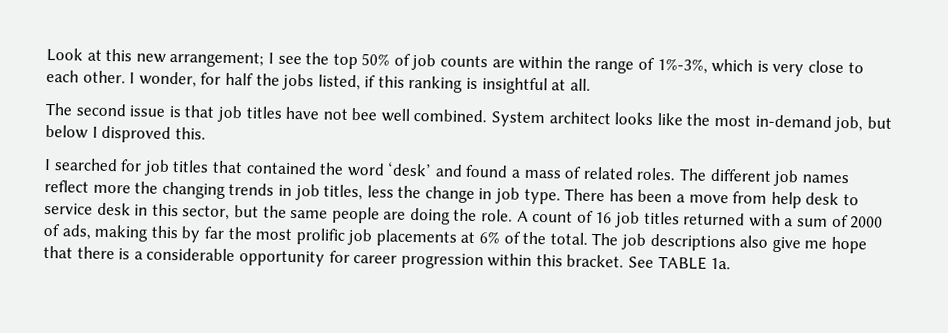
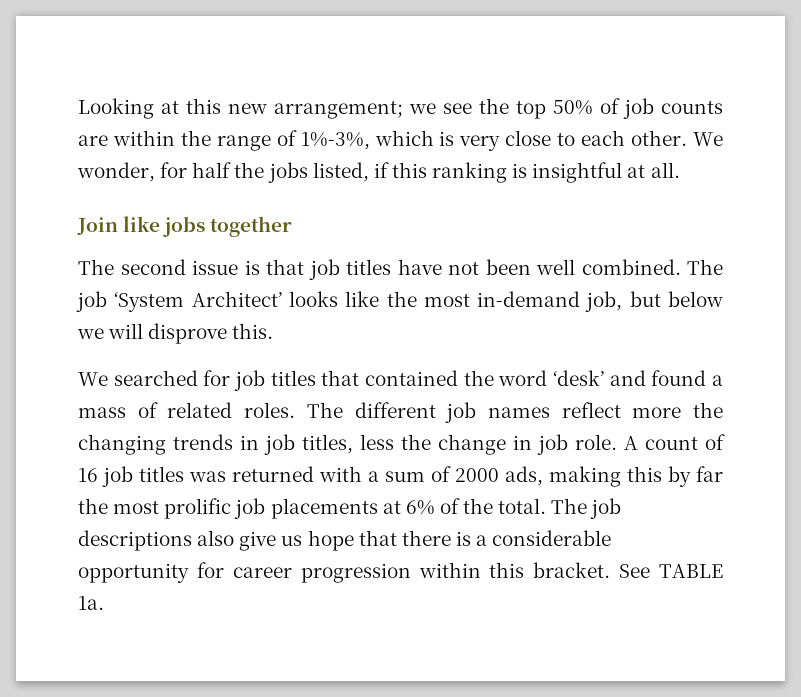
[46,47,83,62] Look -> [78,98,154,119] Looking
[267,52,274,64] I -> [409,103,436,114] we
[129,72,136,84] I -> [692,132,723,146] We
(591, 84) none -> [77,216,293,237] // Join like jobs together
[351,107,378,121] bee -> [485,259,531,275] been
[491,111,611,128] System architect -> [687,259,723,275] [76,291,282,312] The job ‘System Architect’
[91,125,172,144] I disproved -> [77,323,228,344] we will disprove
[44,158,51,171] I -> [78,372,108,386] We
[523,188,859,209] [44,202,478,225] type. There has been a move from help desk to service desk in this sector, but the same people are doing the -> (568, 444) none
(680, 218) none -> [189,471,226,482] was
[43,223,60,237] of -> (499, 475) none
[804,240,828,249] me -> [281,535,303,546] us

